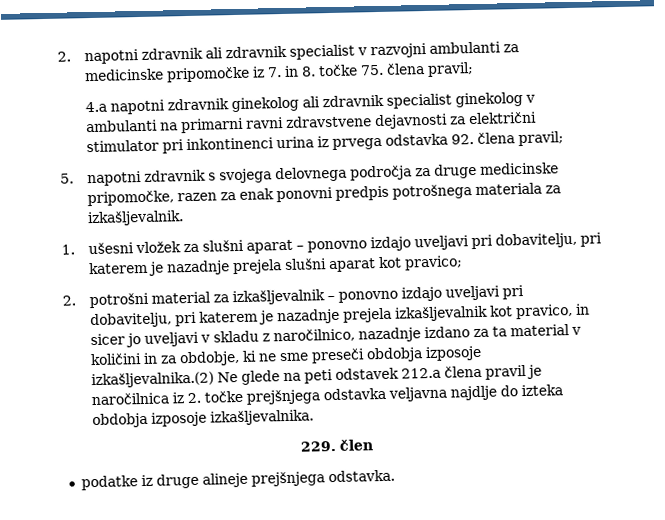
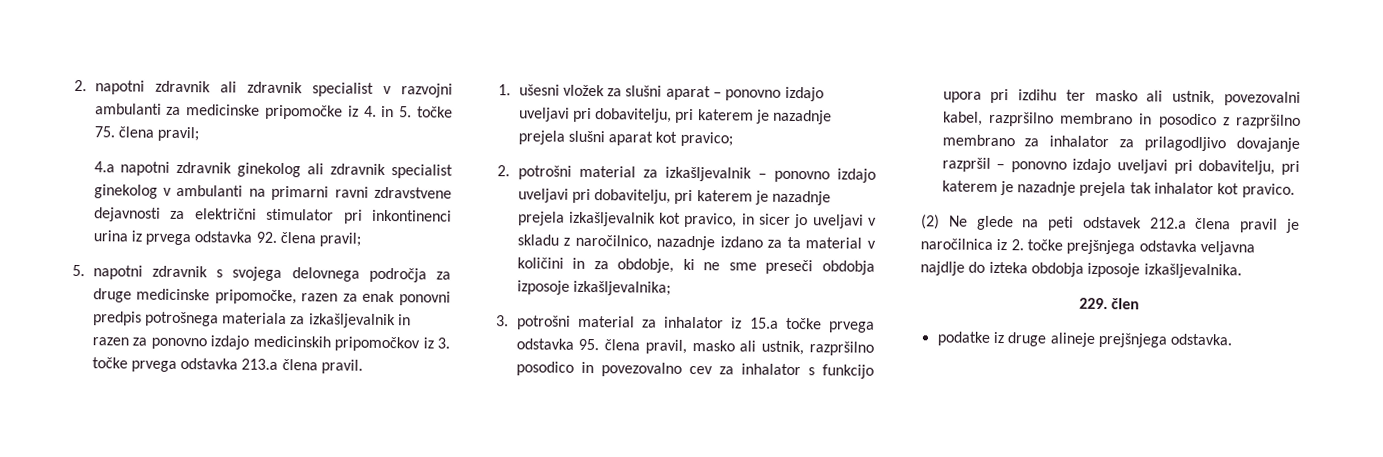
[266,65,316,78] 7. in 8. -> [363,105,413,118] 4. in 5.
[86,210,184,227] izkašljevalnik. -> [308,313,412,329] [91,335,450,352] [91,357,364,374] izkašljevalnik in razen za ponovno izdajo medicinskih pripomočkov iz 3. točke prvega odstavka 213.a člena pravil.
[90,371,214,389] izkašljevalnika.(2) -> [572,280,671,296] [496,315,875,333] [515,338,874,356] [515,361,874,379] [942,88,1301,106] [942,111,1301,129] [941,134,1300,152] [941,157,1300,175] [941,180,1295,198] [921,214,940,230] izkašljevalnika; // 3. potrošni material za inhalator iz 15.a točke prvega odstavka 95. člena pravil, masko ali ustnik, razpršilno posodico in povezovalno cev za inhalator s funkcijo upora pri izdihu ter masko ali ustnik, povezovalni kabel, razpršilno membrano in posodico z razpršilno membrano za inhalator za prilagodljivo dovajanje razpršil – ponovno izdajo uveljavi pri dobavitelju, pri katerem je nazadnje prejela tak inhalator kot pravico. // (2)

